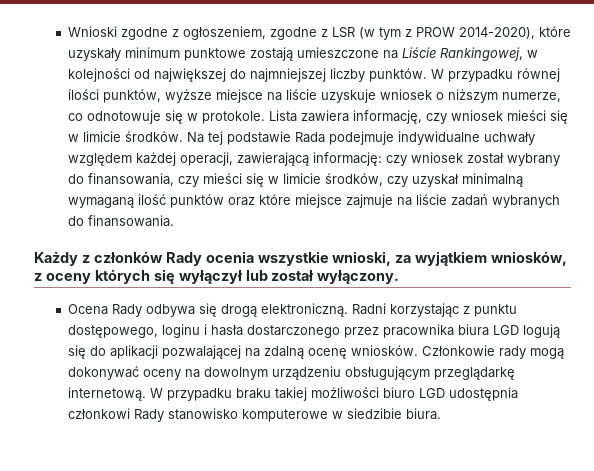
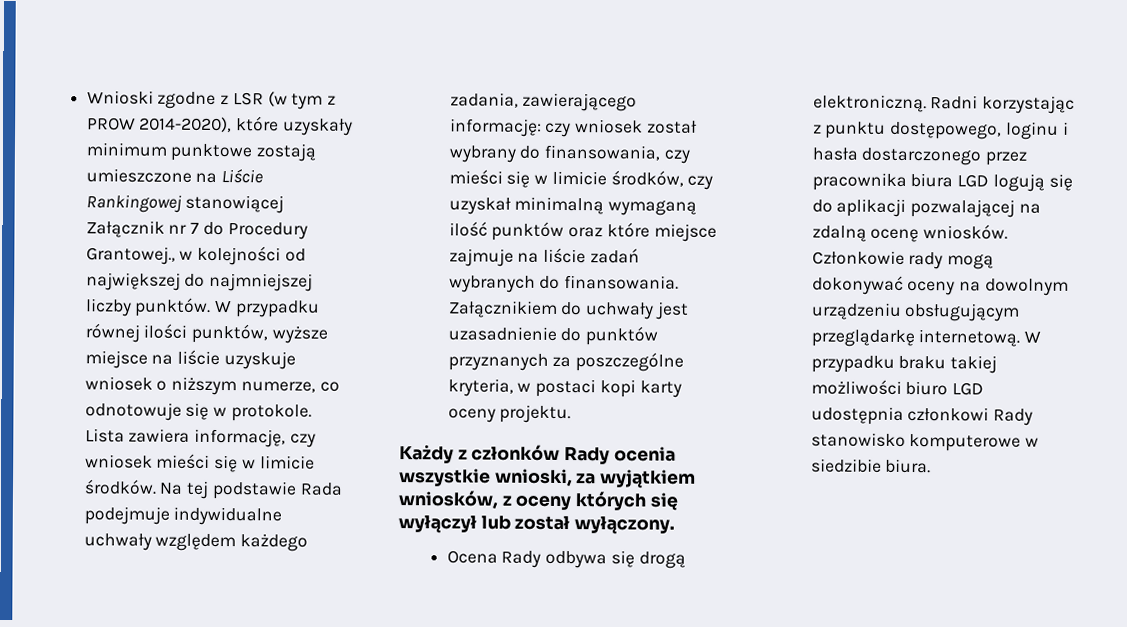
[182,26,328,40] ogłoszeniem, zgodne z -> (230, 100) none
[439,47,523,61] Rankingowej, -> [85,194,285,214] [85,220,308,240] [85,246,176,265] Rankingowej stanowiącej Załącznik nr 7 do Procedury Grantowej.,
[135,152,309,166] każdej operacji, zawierającą -> [240,534,309,552] [449,92,638,112] każdego zadania, zawierającego
(174, 221) none -> [447,300,689,320] [447,326,659,346] [447,352,685,372] [447,378,682,398] [447,404,572,424] Załącznikiem do uchwały jest uzasadnienie do punktów przyznanych za poszczególne kryteria, w postaci kopi karty oceny projektu.

